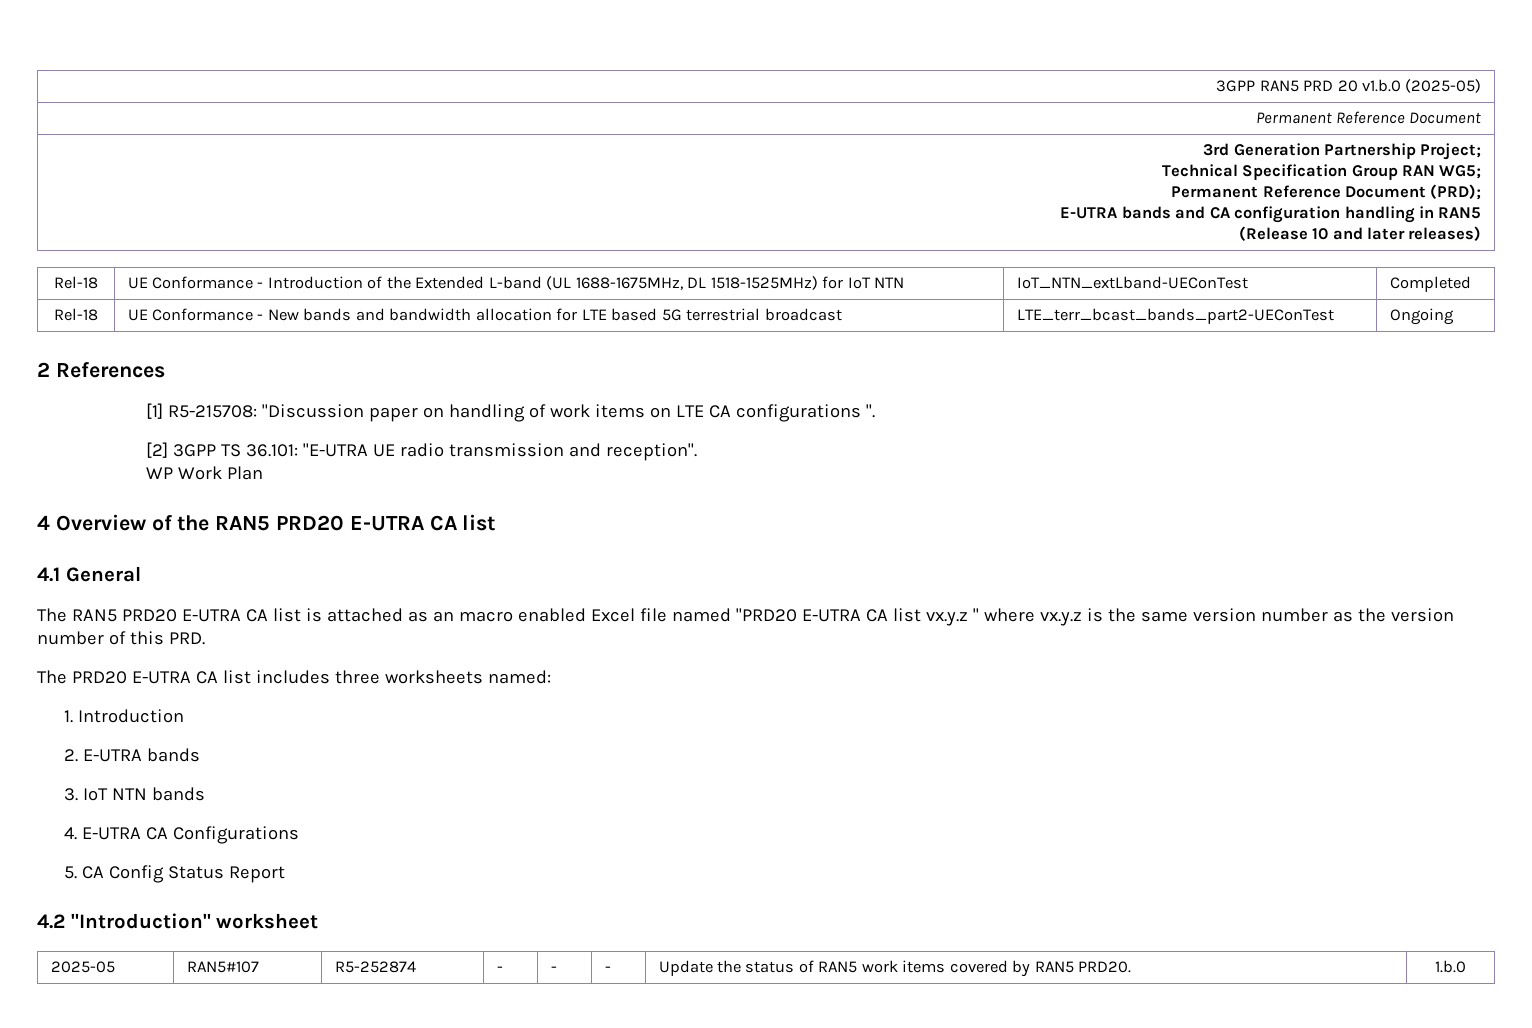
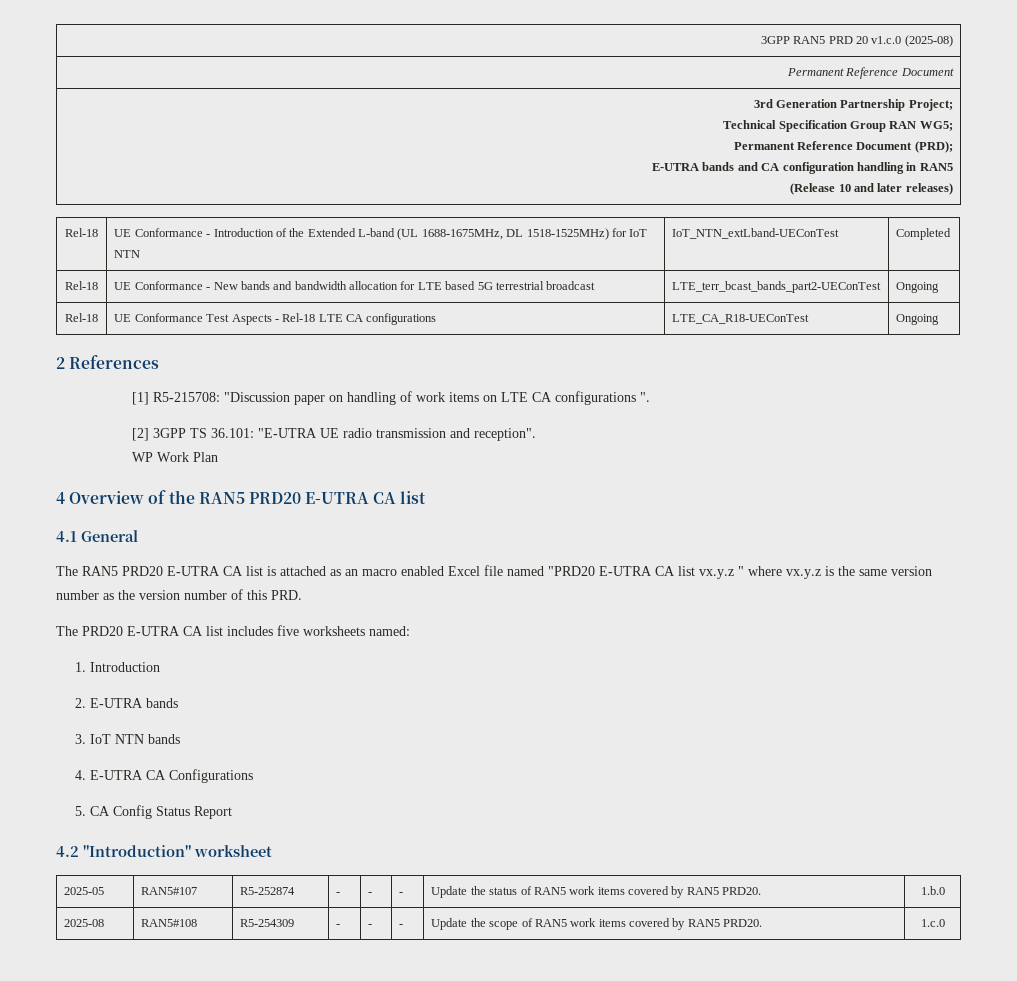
[1361,79,1482,93] v1.b.0 (2025-05) -> [871,35,953,47] v1.c.0 (2025-08)
(1454, 316) none -> [65,313,98,322] [114,313,437,325] [672,314,810,324] [896,314,940,325] // Rel-18 | UE Conformance Test Aspects - Rel-18 LTE CA configurations | LTE_CA_R18-UEConTest | Ongoing
[334,670,380,684] three -> [277,625,299,636] five
(1466, 966) none -> [64,919,105,927] [141,919,198,927] [240,919,295,927] [336,924,341,927] [368,924,373,927] [399,924,404,927] [431,918,763,930] [920,919,945,927] // 2025-08 | RAN5#108 | R5-254309 | - | - | - | Update the scope of RAN5 work items covered by RAN5 PRD20. | 1.c.0

